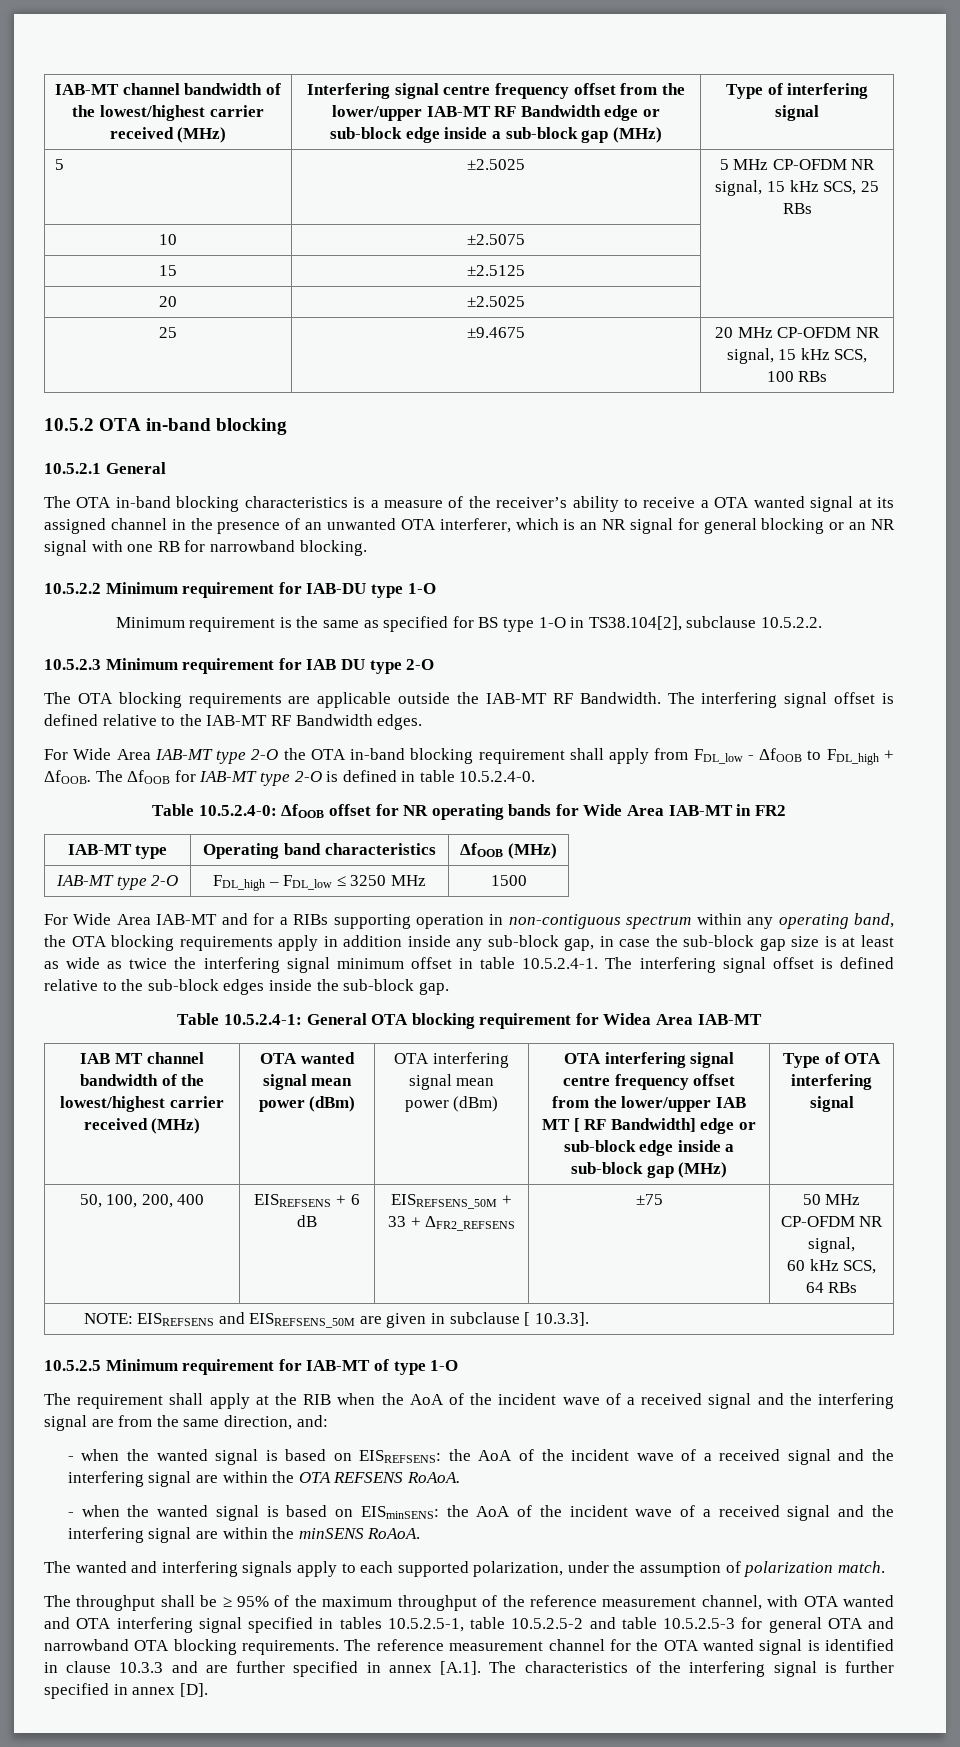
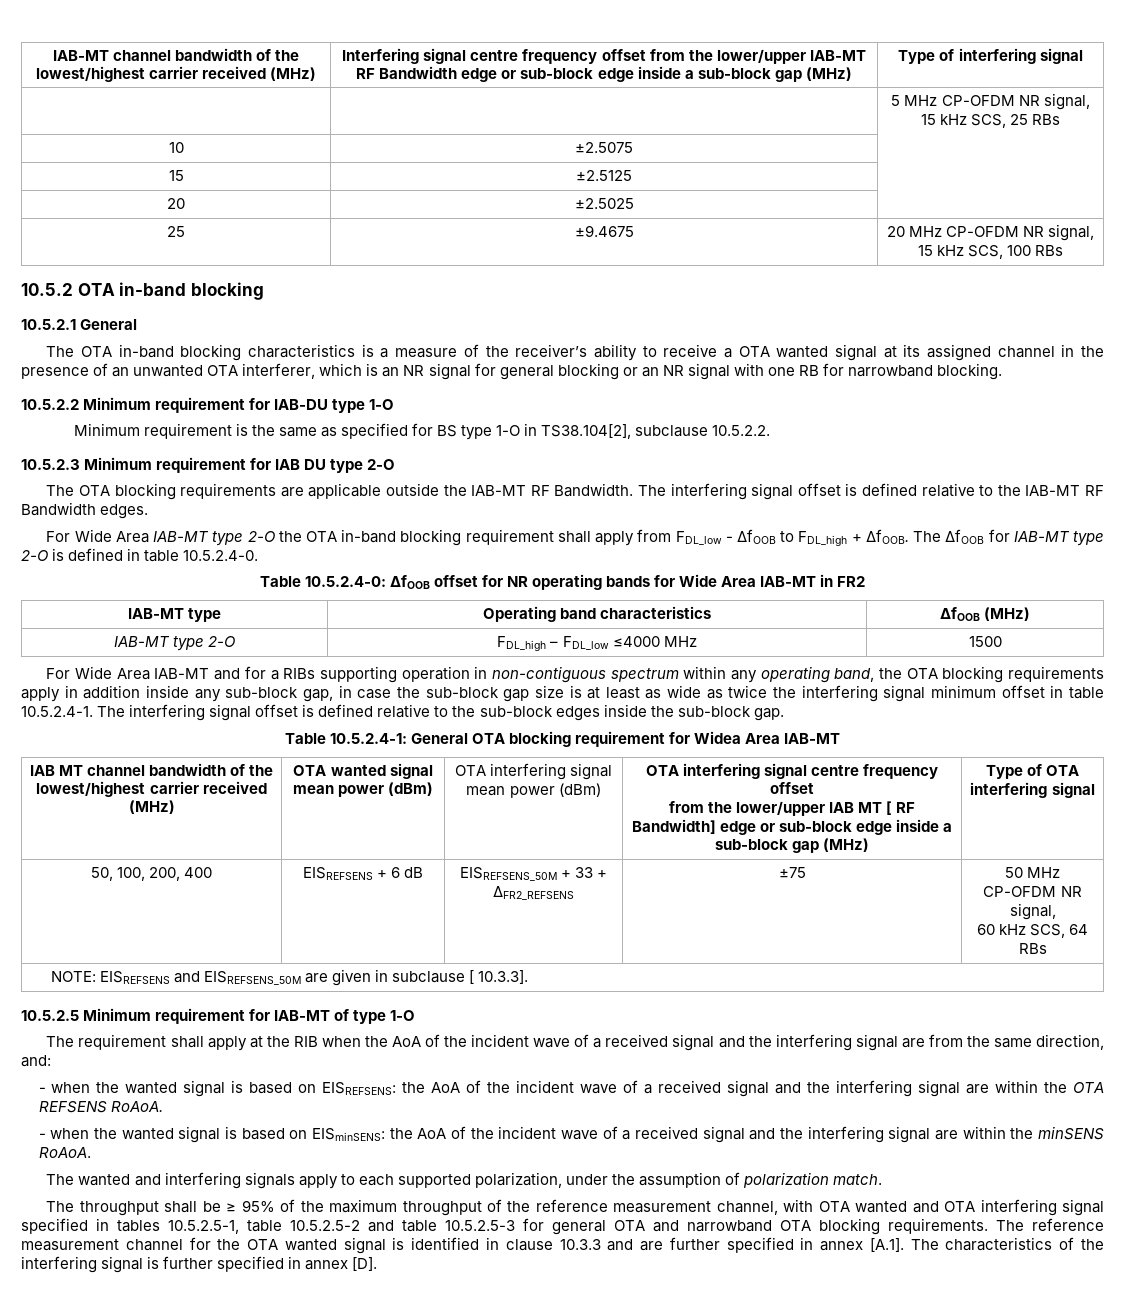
[54,159,64,170] [467,159,525,170] 5 | ±2.5025 -> (1083, 56) |
[336,875,387,886] ≤ 3250 -> [612,636,660,647] ≤4000

